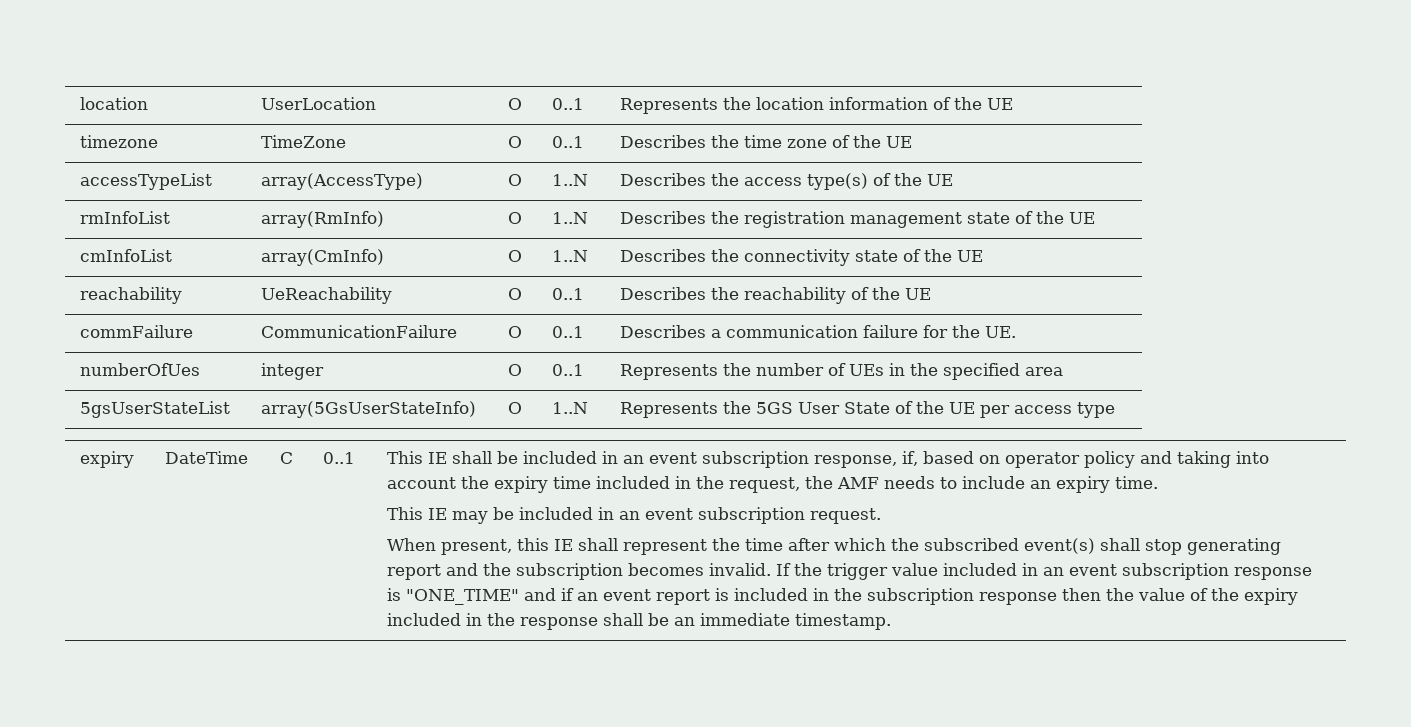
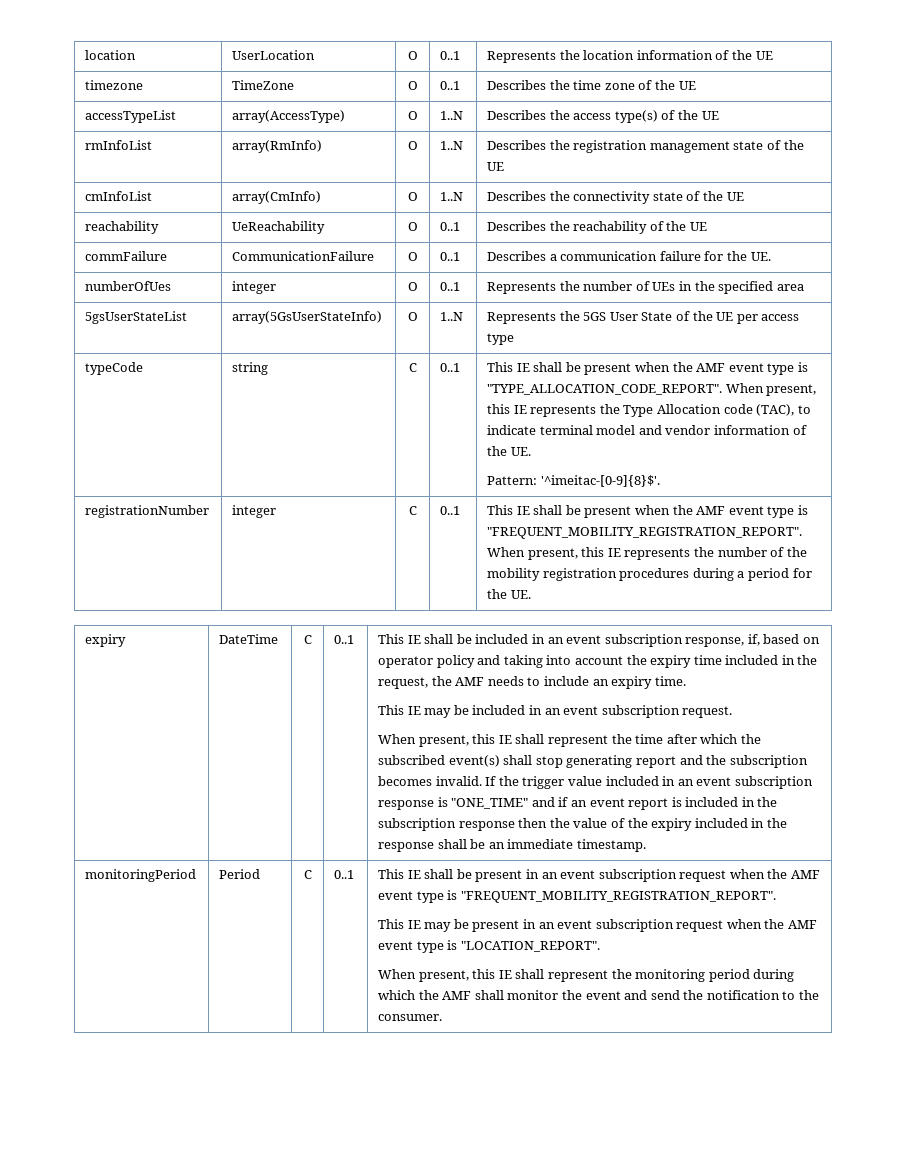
(1116, 410) none -> [85,362,144,375] [232,362,269,375] [408,363,417,372] [440,363,461,372] [487,362,808,375] [487,383,817,396] [487,404,811,417] [487,425,807,435] [487,446,531,456] [487,475,660,487] [85,505,210,518] [232,505,277,518] [408,506,417,515] [440,506,461,515] [487,505,808,518] [487,527,803,539] [487,547,807,560] [487,568,812,581] [487,589,531,599] // typeCode | string | C | 0..1 | This IE shall be present when the AMF event type is "TYPE_ALLOCATION_CODE_REPORT". When present, this IE represents the Type Allocation code (TAC), to indicate terminal model and vendor information of the UE. // Pattern: '^imeitac-[0-9]{8}$'. // registrationNumber | integer | C | 0..1 | This IE shall be present when the AMF event type is "FREQUENT_MOBILITY_REGISTRATION_REPORT". When present, this IE represents the number of the mobility registration procedures during a period for the UE.
(892, 621) none -> [85,869,197,882] [219,869,261,879] [303,870,312,879] [334,870,355,879] [378,869,820,882] [378,890,776,903] [378,919,817,932] [378,940,600,953] [378,969,795,982] [378,990,819,1000] [378,1014,443,1021] // monitoringPeriod | Period | C | 0..1 | This IE shall be present in an event subscription request when the AMF event type is "FREQUENT_MOBILITY_REGISTRATION_REPORT". // This IE may be present in an event subscription request when the AMF event type is "LOCATION_REPORT". // When present, this IE shall represent the monitoring period during which the AMF shall monitor the event and send the notification to the consumer.

